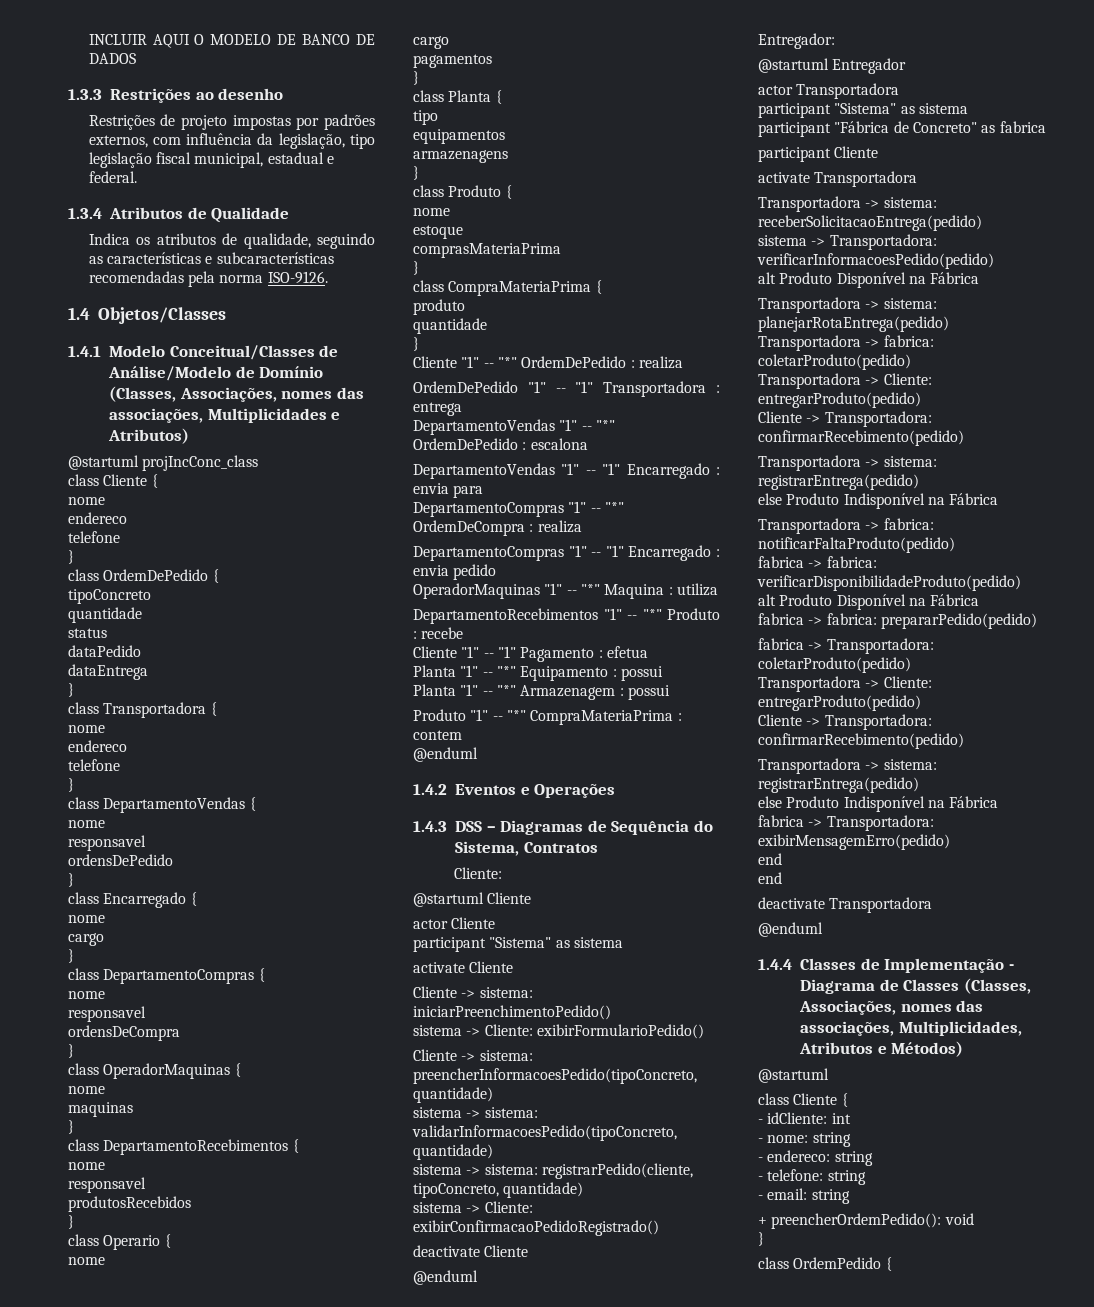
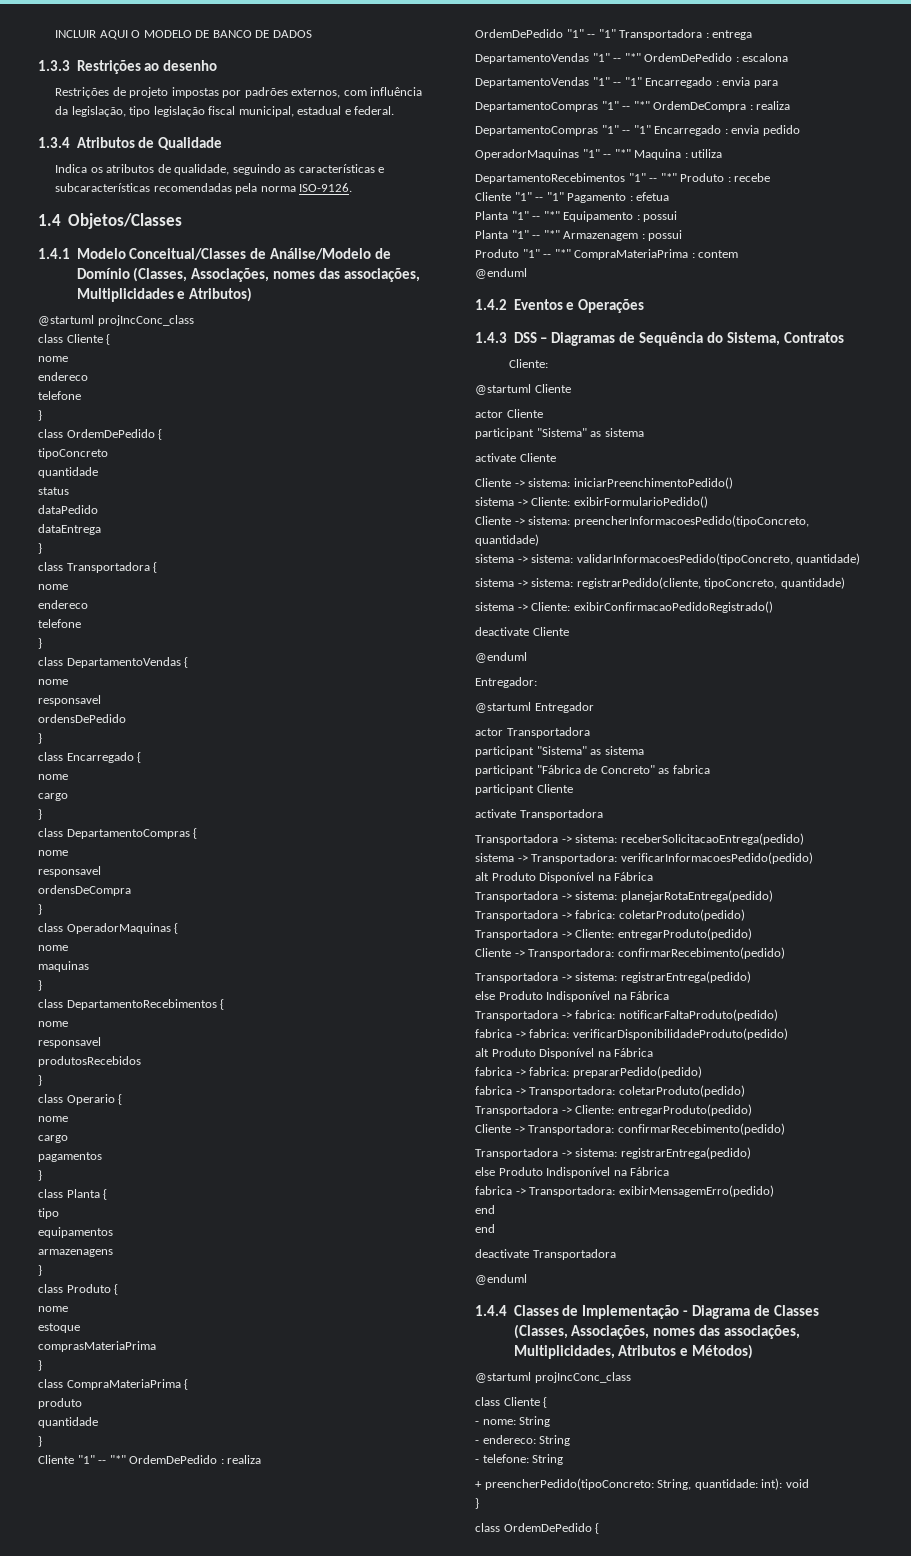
[758,1093,848,1107] [758,1112,851,1124] // class Cliente { // - idCliente: int -> [534,1372,631,1383] [475,1397,548,1408] projIncConc_class // class Cliente {
[812,1132,851,1147] string -> [519,1416,551,1427] String
[834,1151,873,1166] string -> [539,1435,571,1446] String
[827,1170,866,1185] [758,1188,850,1204] [758,1213,942,1229] string // - email: string // + preencherOrdemPedido(): -> [532,1454,564,1465] [475,1478,783,1490] String // + preencherPedido(tipoConcreto: String, quantidade: int):
[793,1257,882,1269] OrdemPedido -> [503,1523,592,1532] OrdemDePedido

